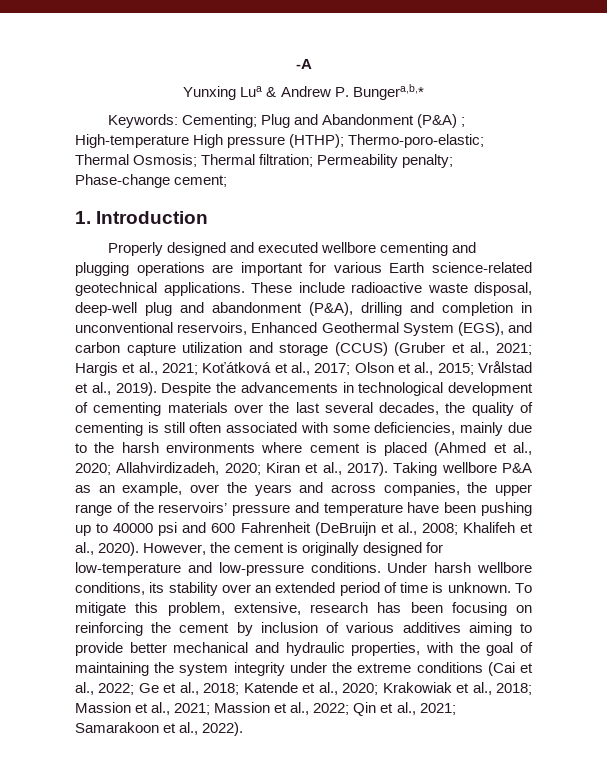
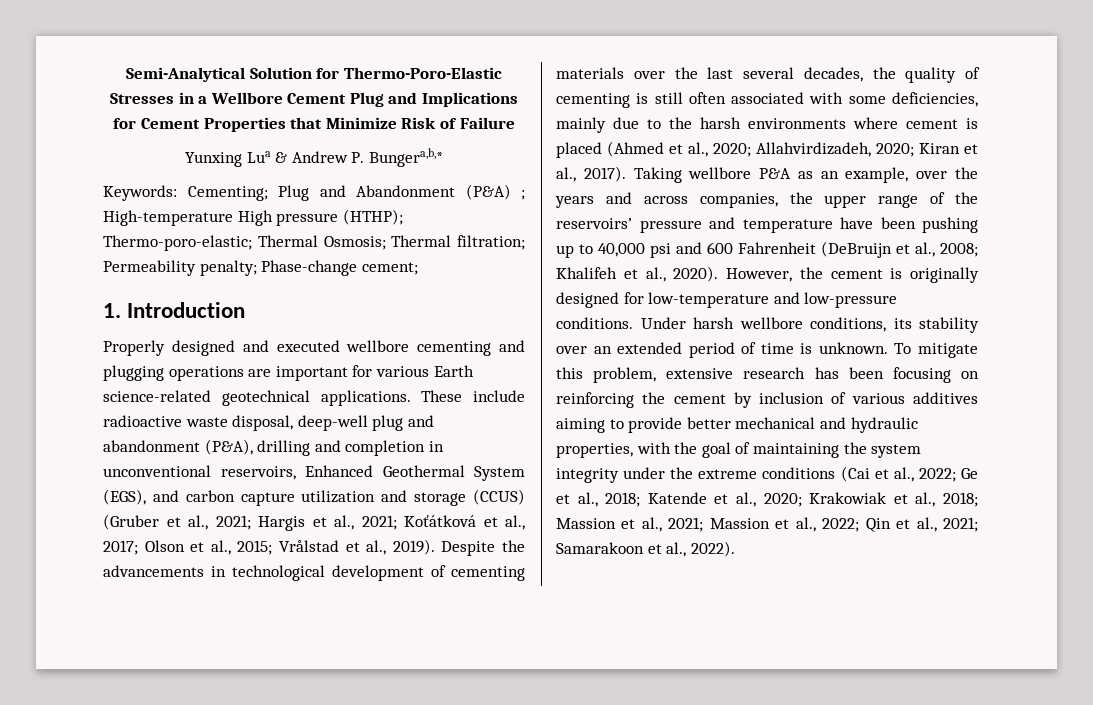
[295,59,312,69] -A -> [126,67,502,82] [109,92,519,107] [113,117,515,132] Semi-Analytical Solution for Thermo-Poro-Elastic Stresses in a Wellbore Cement Plug and Implications for Cement Properties that Minimize Risk of Failure
[113,523,154,533] 40000 -> [598,243,645,257] 40,000
[233,602,301,615] extensive, -> [666,368,734,379] extensive

